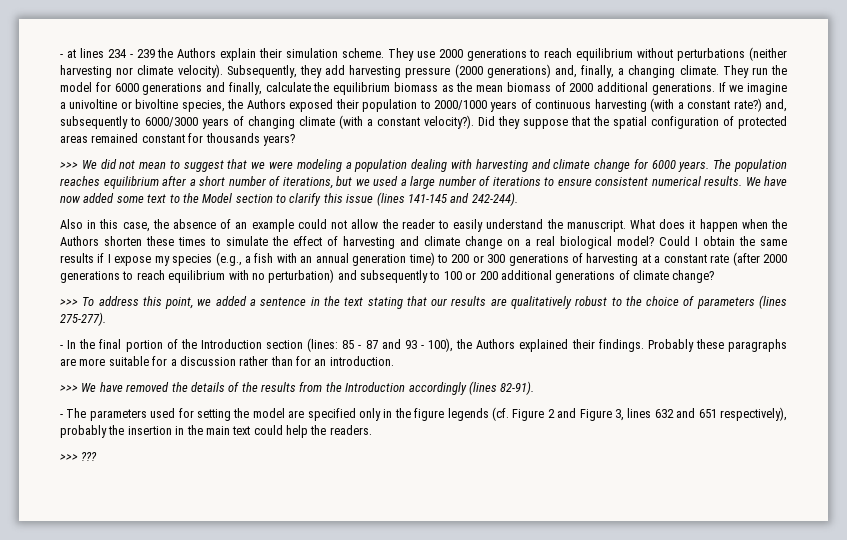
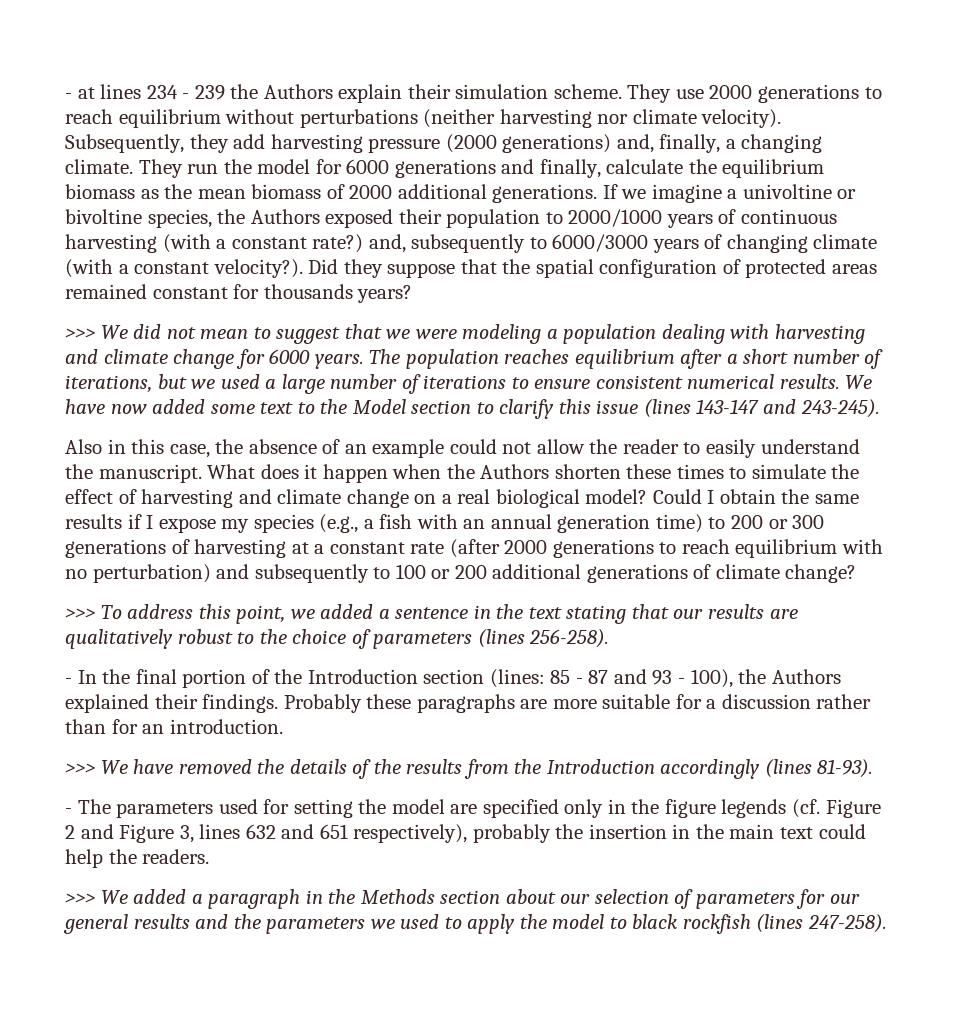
[407,192,518,206] 141-145 and 242-244). -> [696,399,880,418] 143-147 and 243-245).
[60,312,106,326] 275-277). -> [529,629,610,648] 256-258).
[500,381,535,395] 82-91). -> [817,759,874,778] 81-93).
[81,452,98,461] ??? -> [100,889,861,909] [63,914,888,934] We added a paragraph in the Methods section about our selection of parameters for our general results and the parameters we used to apply the model to black rockfish (lines 247-258).

